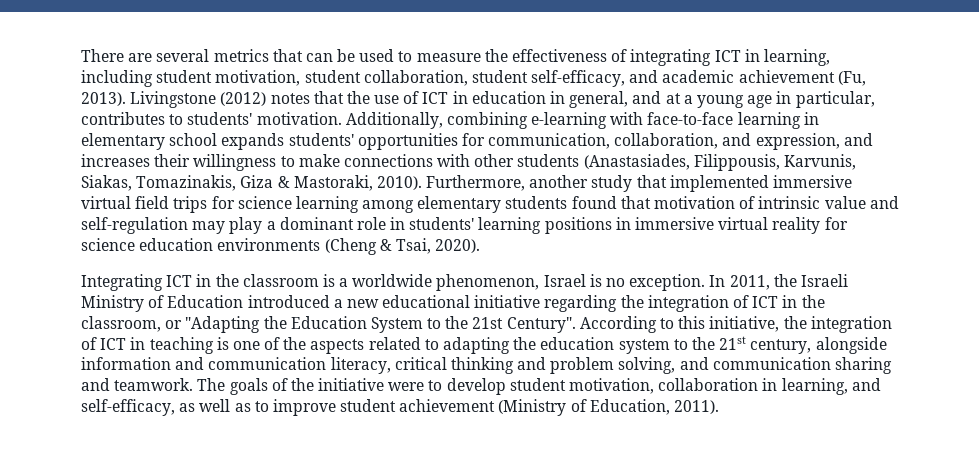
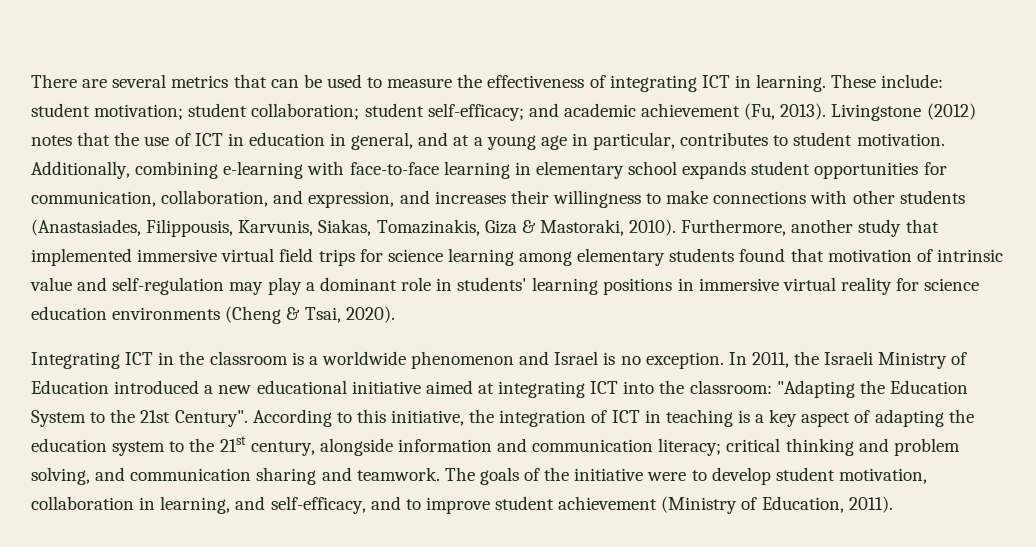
[763,49,830,66] [81,70,626,87] learning, including student motivation, student collaboration, student self-efficacy, -> [756,74,944,92] [31,103,524,121] learning. These include: student motivation; student collaboration; student self-efficacy;
[187,112,253,125] students' -> [793,132,853,146] student
[288,133,354,146] students' -> [751,161,811,175] student
[436,274,540,291] phenomenon, -> [411,351,550,369] phenomenon and
[544,295,825,312] [81,316,183,332] regarding the integration of ICT in the classroom, or -> [425,380,772,398] aimed at integrating ICT into the classroom:
[232,337,439,354] one of the aspects related to -> [755,409,871,427] a key aspect of
[330,357,391,374] literacy, -> [658,438,722,456] literacy;
[179,399,251,412] as well as -> [370,496,401,510] and

